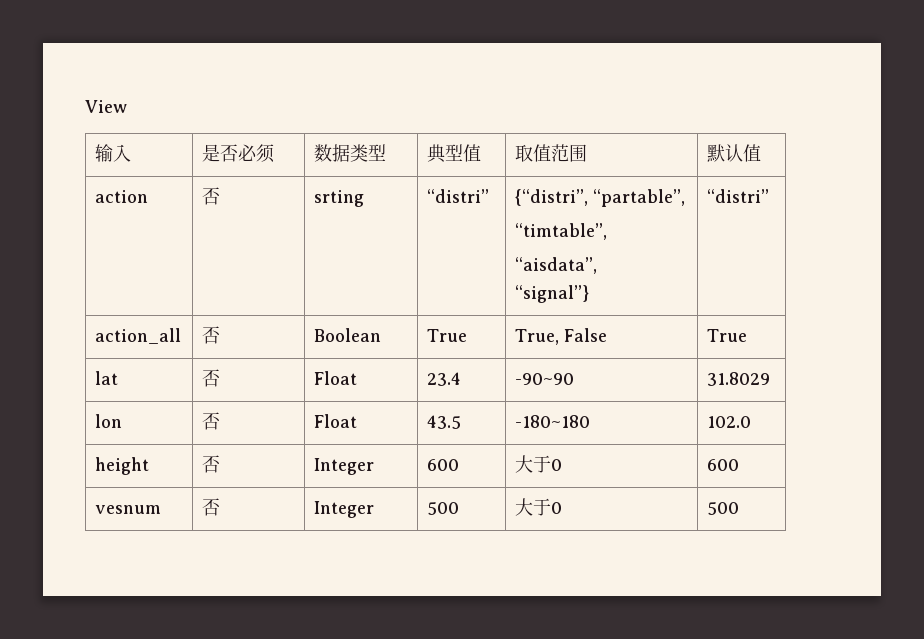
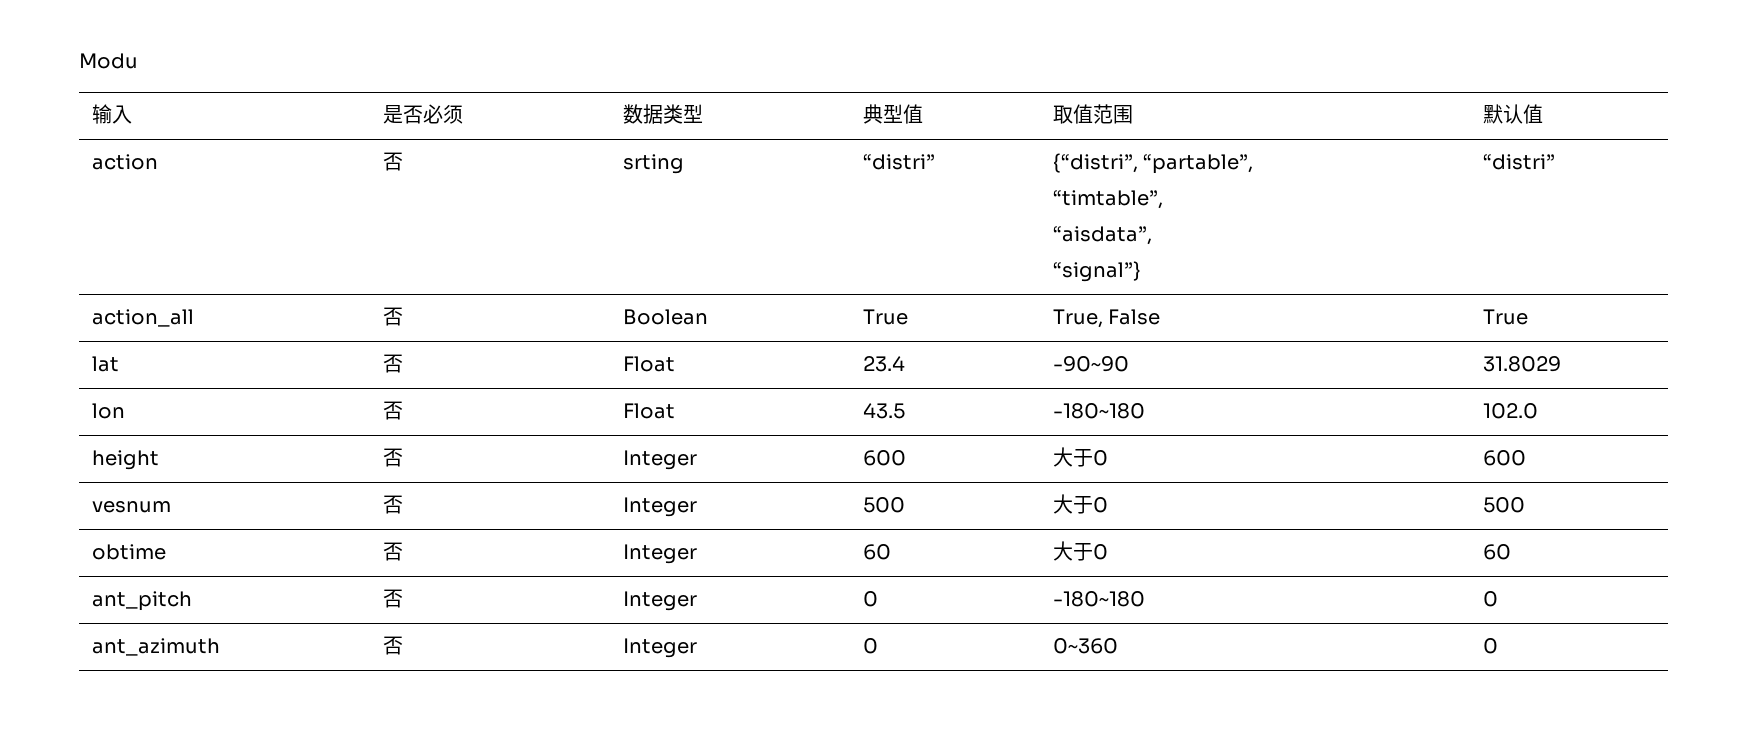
[85,100,127,113] View -> [79,53,138,69] Modu
(740, 508) none -> [92,544,167,560] [383,542,404,561] [623,544,698,564] [863,544,892,560] [1053,541,1109,561] [1483,544,1512,560] [92,591,193,611] [383,589,404,608] [623,591,698,611] [863,591,879,607] [1053,591,1146,607] [1483,591,1499,607] [92,638,221,656] [383,636,404,655] [623,638,698,658] [863,638,879,654] [1053,638,1119,654] [1483,638,1499,654] // obtime | 否 | Integer | 60 | 大于0 | 60 // ant_pitch | 否 | Integer | 0 | -180~180 | 0 // ant_azimuth | 否 | Integer | 0 | 0~360 | 0

